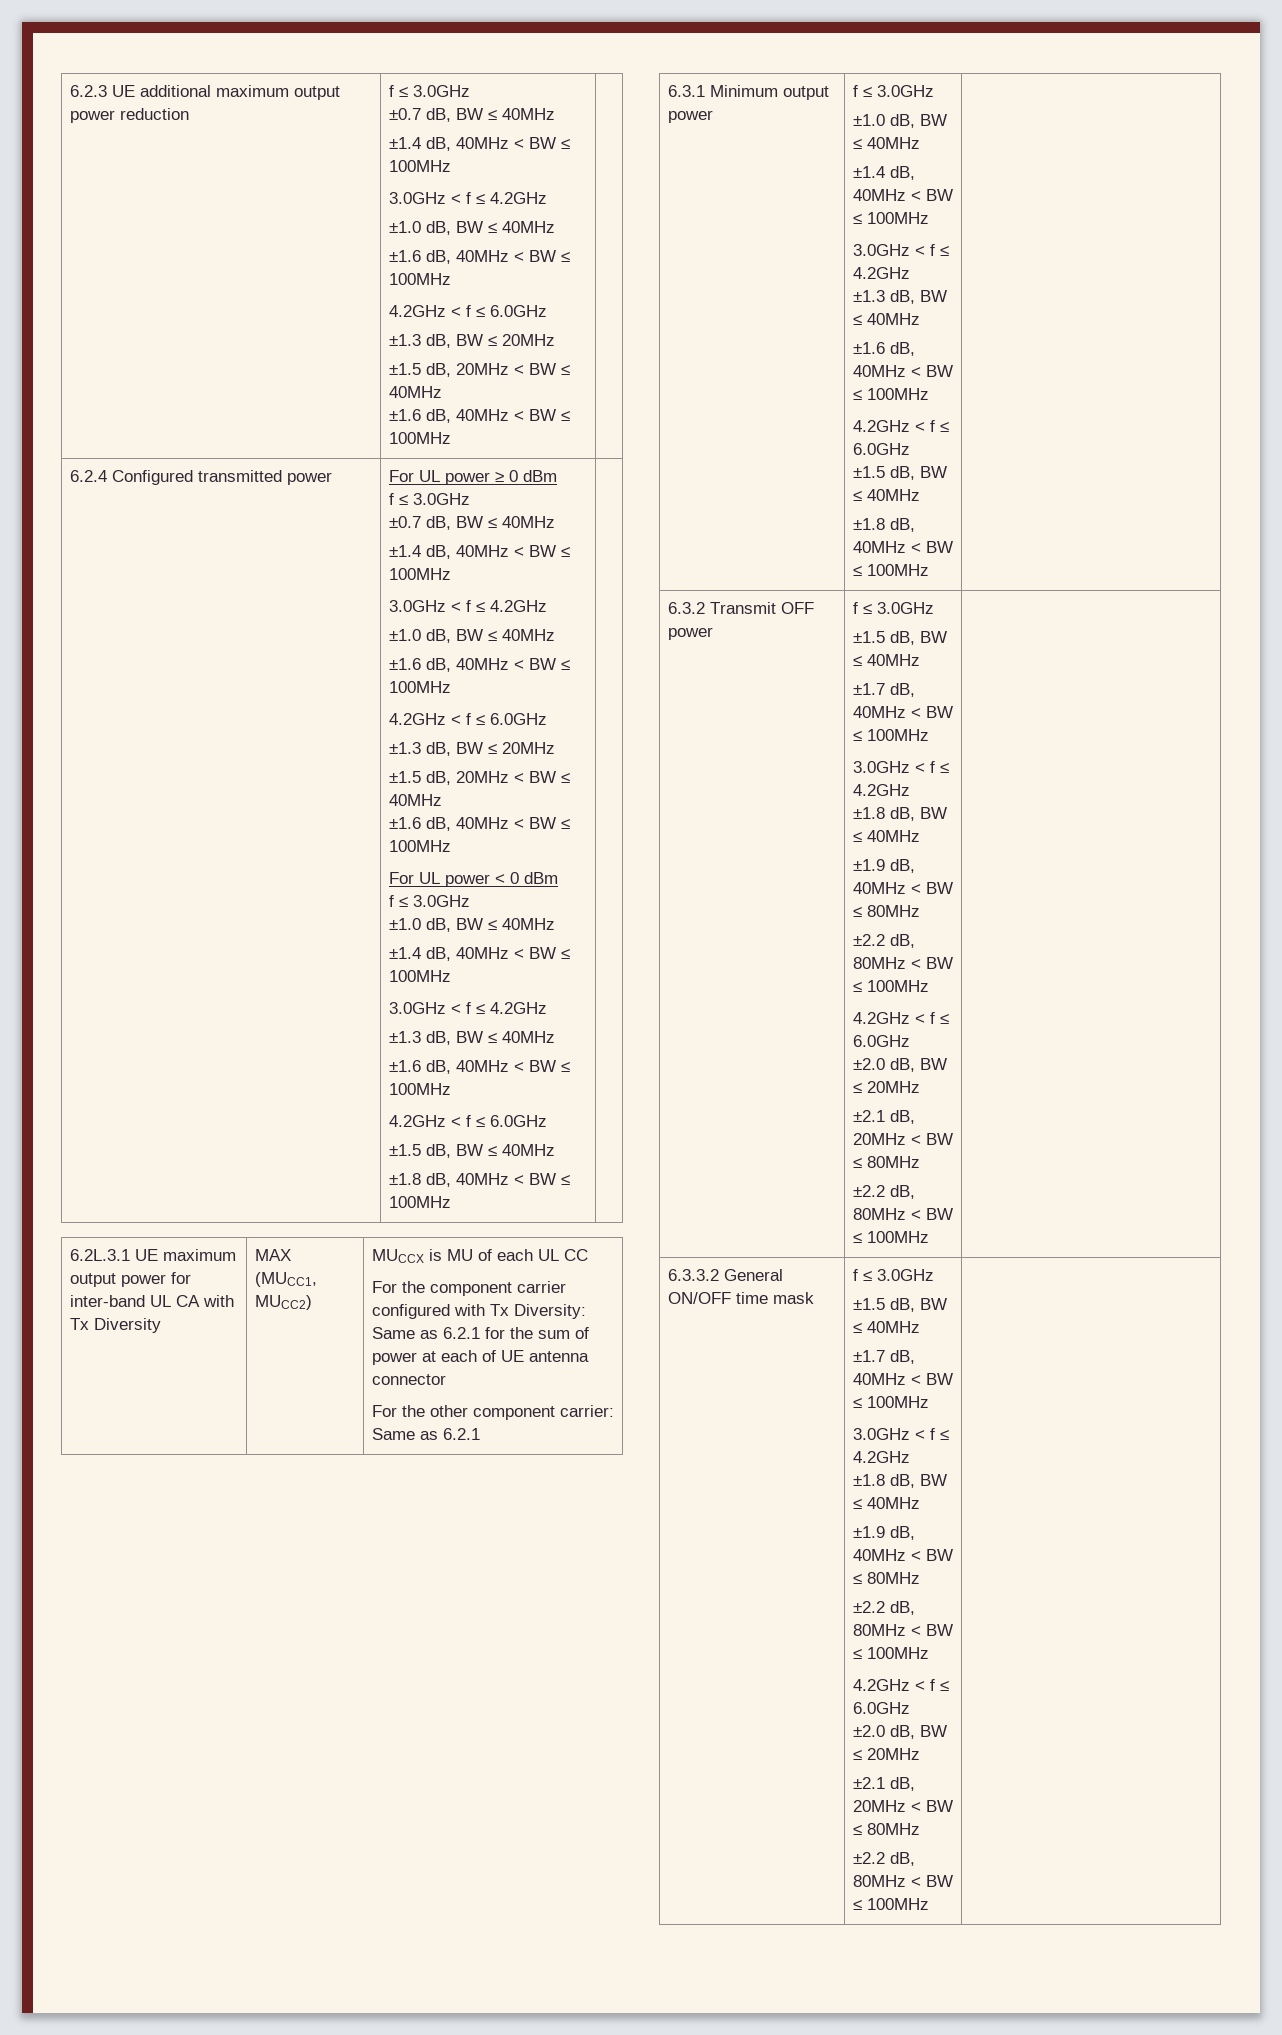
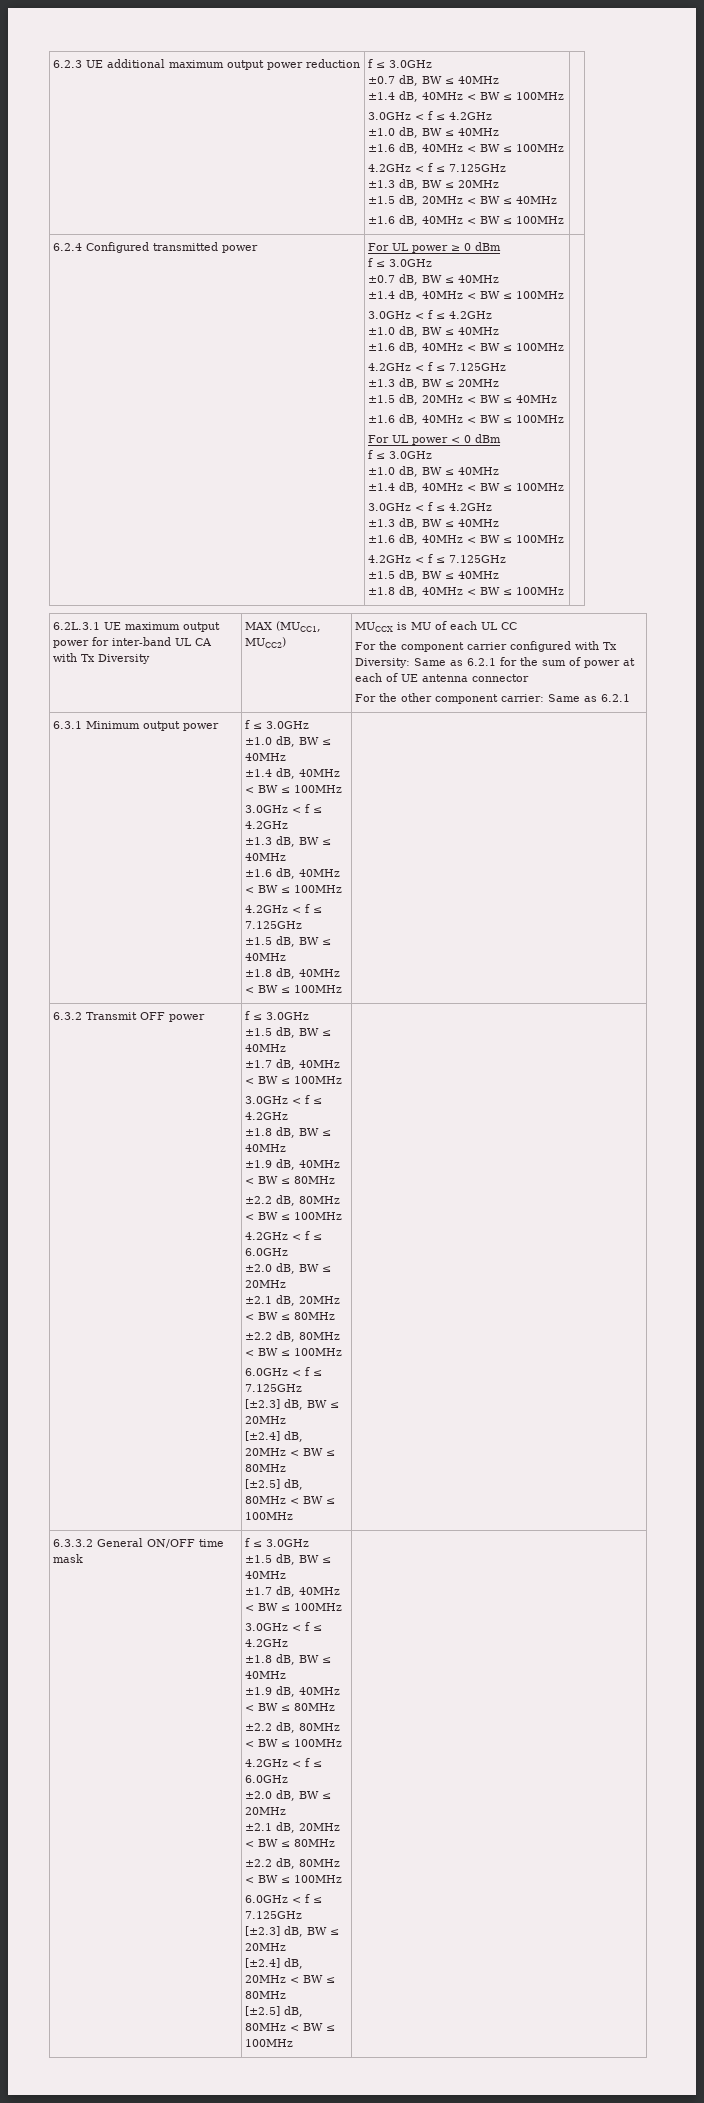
[489,305,547,317] 6.0GHz -> [449,164,507,172] 7.125GHz
[489,713,547,725] 6.0GHz -> [449,363,507,371] 7.125GHz
[489,1115,547,1127] 6.0GHz -> [449,555,507,563] 7.125GHz
[852,443,910,455] 6.0GHz -> [245,921,303,929] 7.125GHz
(929, 1237) none -> [245,1367,323,1376] [245,1384,303,1392] [245,1399,340,1410] [245,1416,287,1424] [245,1431,304,1442] [245,1448,336,1456] [245,1464,287,1472] [245,1479,304,1490] [245,1496,336,1504] [245,1512,294,1520] // 6.0GHz < f ≤ 7.125GHz // [±2.3] dB, BW ≤ 20MHz // [±2.4] dB, 20MHz < BW ≤ 80MHz // [±2.5] dB, 80MHz < BW ≤ 100MHz
(929, 1904) none -> [245,1894,323,1903] [245,1911,303,1919] [245,1926,340,1937] [245,1943,287,1951] [245,1958,304,1969] [245,1975,336,1983] [245,1991,287,1999] [245,2006,304,2017] [245,2023,336,2031] [245,2039,294,2047] // 6.0GHz < f ≤ 7.125GHz // [±2.3] dB, BW ≤ 20MHz // [±2.4] dB, 20MHz < BW ≤ 80MHz // [±2.5] dB, 80MHz < BW ≤ 100MHz

